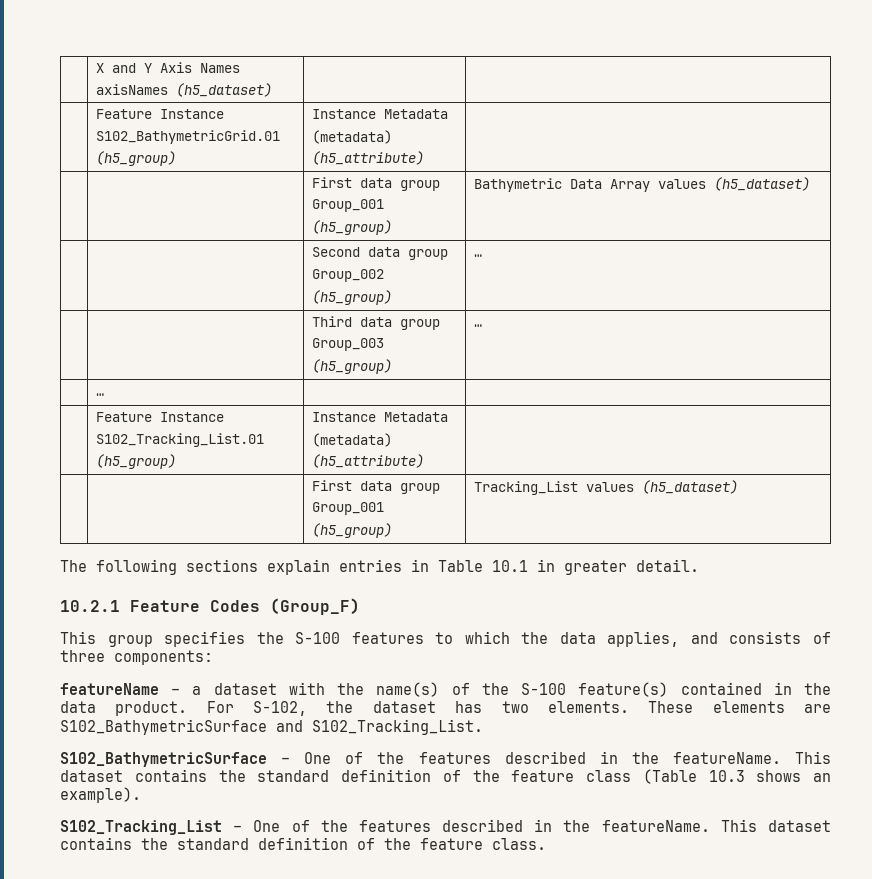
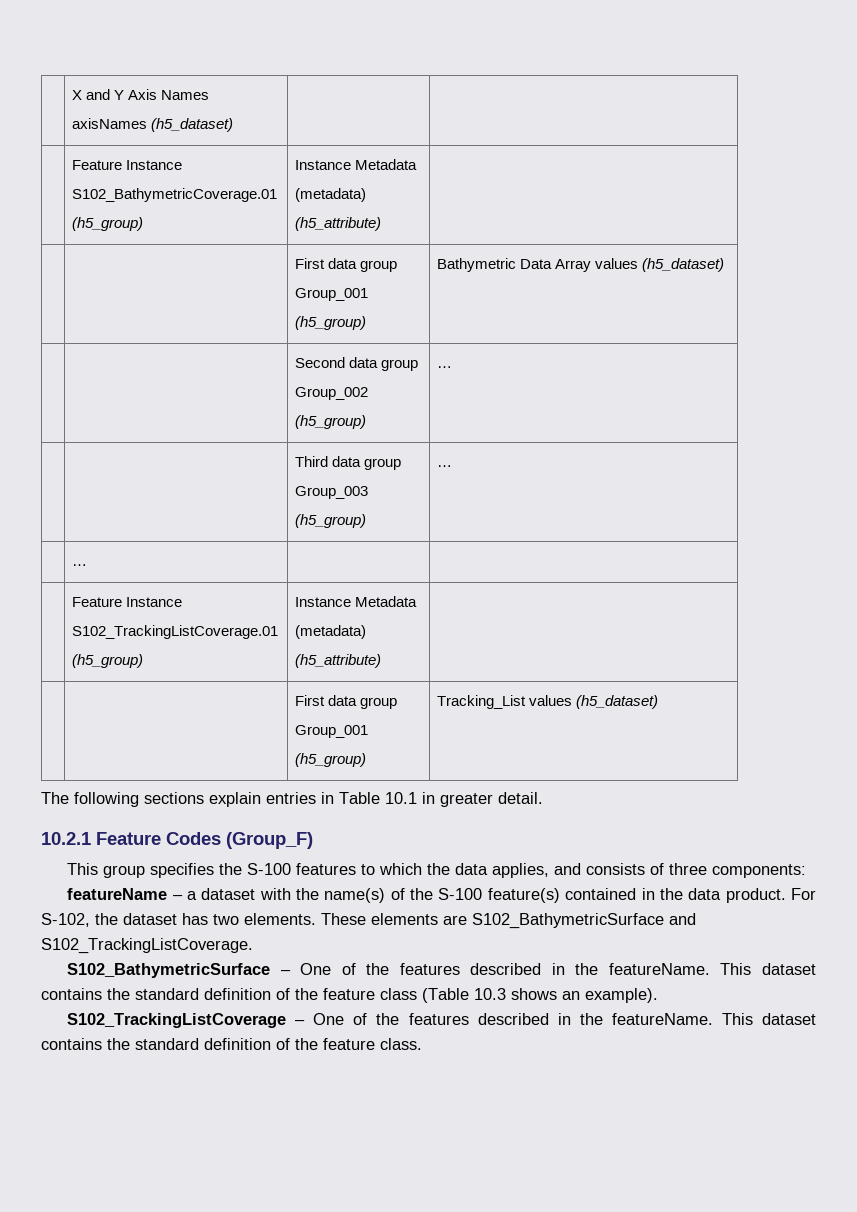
[96,130,281,144] S102_BathymetricGrid.01 -> [71,188,277,202] S102_BathymetricCoverage.01
[96,433,265,447] S102_Tracking_List.01 -> [71,625,278,639] S102_TrackingListCoverage.01
[312,719,483,735] S102_Tracking_List. -> [41,938,253,954] S102_TrackingListCoverage.
[60,820,222,835] S102_Tracking_List -> [67,1013,287,1028] S102_TrackingListCoverage

